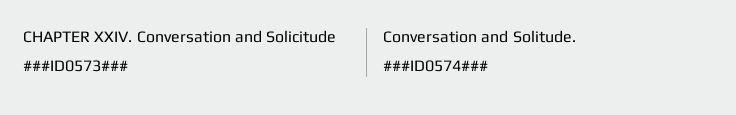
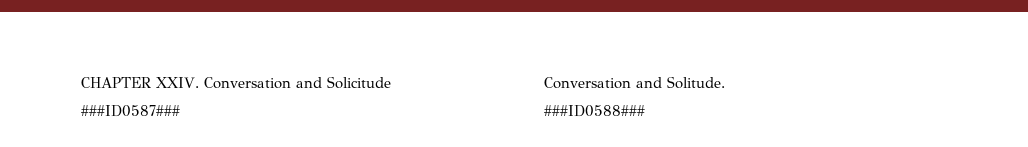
[23,60,128,72] ###ID0573### -> [81,105,180,117] ###ID0587###
[383,60,488,72] ###ID0574### -> [544,105,645,117] ###ID0588###

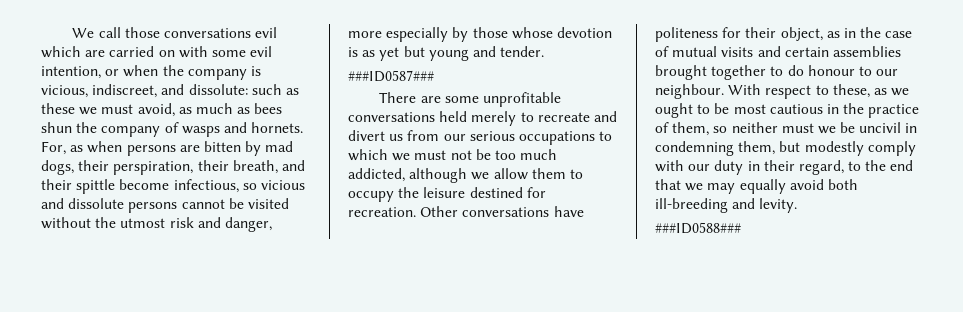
[81,76,391,89] [81,105,180,117] [544,76,725,89] CHAPTER XXIV. Conversation and Solicitude // ###ID0587### // Conversation and Solitude. -> [72,27,278,38] [41,46,273,58] [41,65,261,80] [41,84,299,98] [41,103,283,117] [41,122,304,137] [41,141,294,156] [41,160,305,175] [41,179,305,194] [41,198,289,213] [41,217,272,232] [348,27,612,42] [348,46,545,61] [348,70,434,82] [379,92,562,107] [348,111,617,126] [348,130,613,145] [348,149,558,161] [348,168,583,183] [348,187,546,202] [348,206,584,217] [655,27,913,42] [655,46,901,57] [655,65,899,80] [655,84,910,99] [655,103,920,118] [655,122,918,136] [655,141,916,156] [655,160,914,175] [655,179,858,194] [655,198,798,213] We call those conversations evil which are carried on with some evil intention, or when the company is vicious, indiscreet, and dissolute: such as these we must avoid, as much as bees shun the company of wasps and hornets. For, as when persons are bitten by mad dogs, their perspiration, their breath, and their spittle become infectious, so vicious and dissolute persons cannot be visited without the utmost risk and danger, more especially by those whose devotion is as yet but young and tender. // ###ID0587### // There are some unprofitable conversations held merely to recreate and divert us from our serious occupations to which we must not be too much addicted, although we allow them to occupy the leisure destined for recreation. Other conversations have politeness for their object, as in the case of mutual visits and certain assemblies brought together to do honour to our neighbour. With respect to these, as we ought to be most cautious in the practice of them, so neither must we be uncivil in condemning them, but modestly comply with our duty in their regard, to the end that we may equally avoid both ill-breeding and levity.

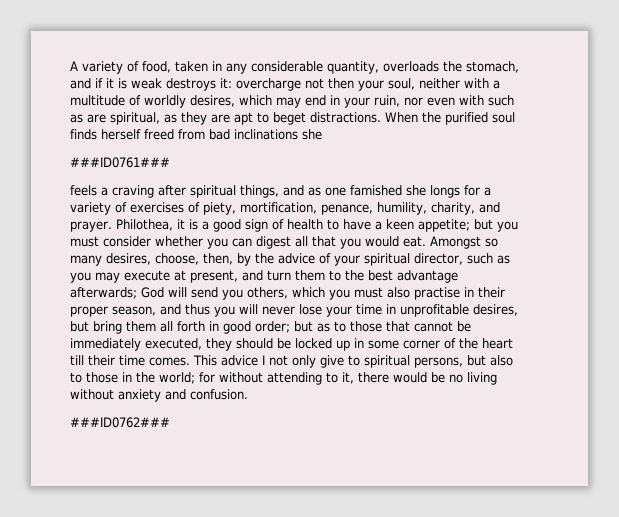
[72,27,278,38] [41,46,273,58] [41,65,261,80] [41,84,299,98] [41,103,283,117] [41,122,304,137] [41,141,294,156] [41,160,305,175] [41,179,305,194] [41,198,289,213] [41,217,272,232] [348,27,612,42] [348,46,545,61] [348,70,434,82] [379,92,562,107] [348,111,617,126] [348,130,613,145] [348,149,558,161] [348,168,583,183] [348,187,546,202] [348,206,584,217] [655,27,913,42] [655,46,901,57] [655,65,899,80] [655,84,910,99] [655,103,920,118] [655,122,918,136] [655,141,916,156] [655,160,914,175] [655,179,858,194] [655,198,798,213] [655,222,741,234] We call those conversations evil which are carried on with some evil intention, or when the company is vicious, indiscreet, and dissolute: such as these we must avoid, as much as bees shun the company of wasps and hornets. For, as when persons are bitten by mad dogs, their perspiration, their breath, and their spittle become infectious, so vicious and dissolute persons cannot be visited without the utmost risk and danger, more especially by those whose devotion is as yet but young and tender. // ###ID0587### // There are some unprofitable conversations held merely to recreate and divert us from our serious occupations to which we must not be too much addicted, although we allow them to occupy the leisure destined for recreation. Other conversations have politeness for their object, as in the case of mutual visits and certain assemblies brought together to do honour to our neighbour. With respect to these, as we ought to be most cautious in the practice of them, so neither must we be uncivil in condemning them, but modestly comply with our duty in their regard, to the end that we may equally avoid both ill-breeding and levity. // ###ID0588### -> [70,61,519,74] [70,78,500,91] [70,95,514,108] [70,112,515,125] [70,129,322,140] [70,157,170,168] [70,185,491,198] [70,202,500,215] [70,219,518,232] [70,236,498,249] [70,253,510,266] [70,270,458,283] [70,287,505,300] [70,304,518,317] [70,321,471,334] [70,338,513,351] [70,355,513,368] [70,372,497,385] [70,389,248,402] [70,417,170,428] A variety of food, taken in any considerable quantity, overloads the stomach, and if it is weak destroys it: overcharge not then your soul, neither with a multitude of worldly desires, which may end in your ruin, nor even with such as are spiritual, as they are apt to beget distractions. When the purified soul finds herself freed from bad inclinations she // ###ID0761### // feels a craving after spiritual things, and as one famished she longs for a variety of exercises of piety, mortification, penance, humility, charity, and prayer. Philothea, it is a good sign of health to have a keen appetite; but you must consider whether you can digest all that you would eat. Amongst so many desires, choose, then, by the advice of your spiritual director, such as you may execute at present, and turn them to the best advantage afterwards; God will send you others, which you must also practise in their proper season, and thus you will never lose your time in unprofitable desires, but bring them all forth in good order; but as to those that cannot be immediately executed, they should be locked up in some corner of the heart till their time comes. This advice I not only give to spiritual persons, but also to those in the world; for without attending to it, there would be no living without anxiety and confusion. // ###ID0762###

